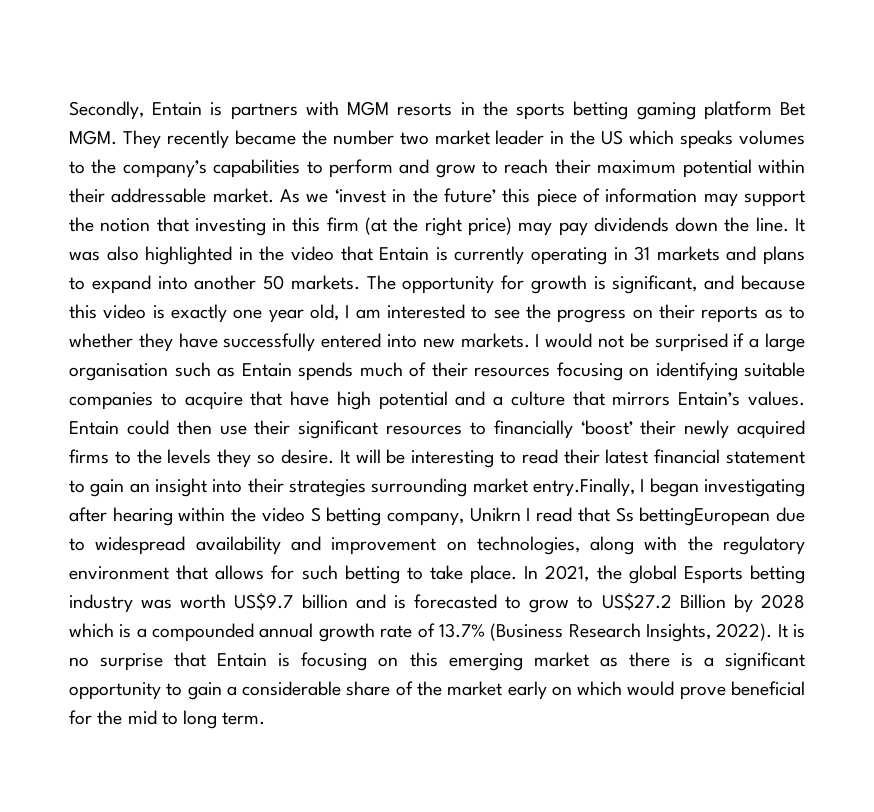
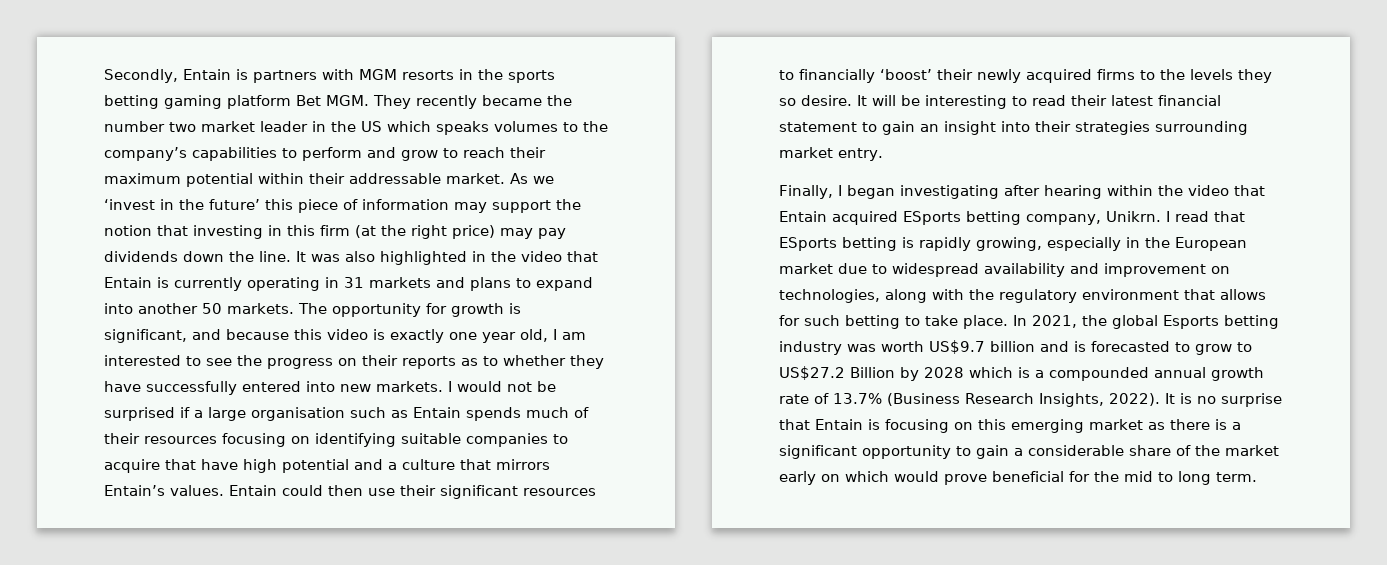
[532,478,635,497] entry.Finally, -> [838,148,883,161] [779,185,833,199] entry. // Finally,
[310,507,321,522] S -> [1233,185,1265,196] [779,211,961,225] that Entain acquired ESports
[469,507,521,522] Unikrn -> [1106,211,1161,222] Unikrn.
[615,507,771,526] Ss bettingEuropean -> [779,237,1247,251] [779,263,833,274] ESports betting is rapidly growing, especially in the European market

